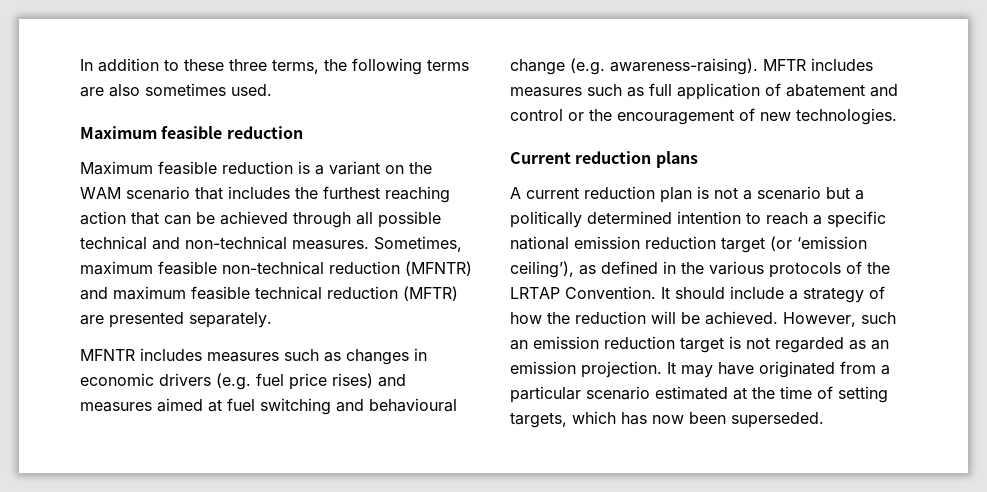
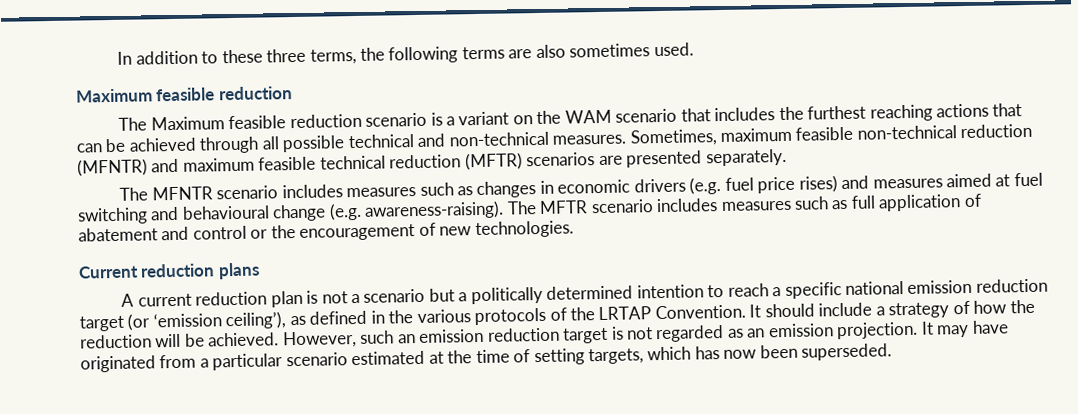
[80,161,293,175] Maximum feasible reduction -> [118,112,428,131] The Maximum feasible reduction scenario
[80,211,126,225] action -> [935,103,989,118] actions
(458, 293) none -> [526,152,596,167] scenarios
[80,349,135,361] MFNTR -> [119,185,279,201] The MFNTR scenario
[763,59,806,71] MFTR -> [506,199,654,215] The MFTR scenario

